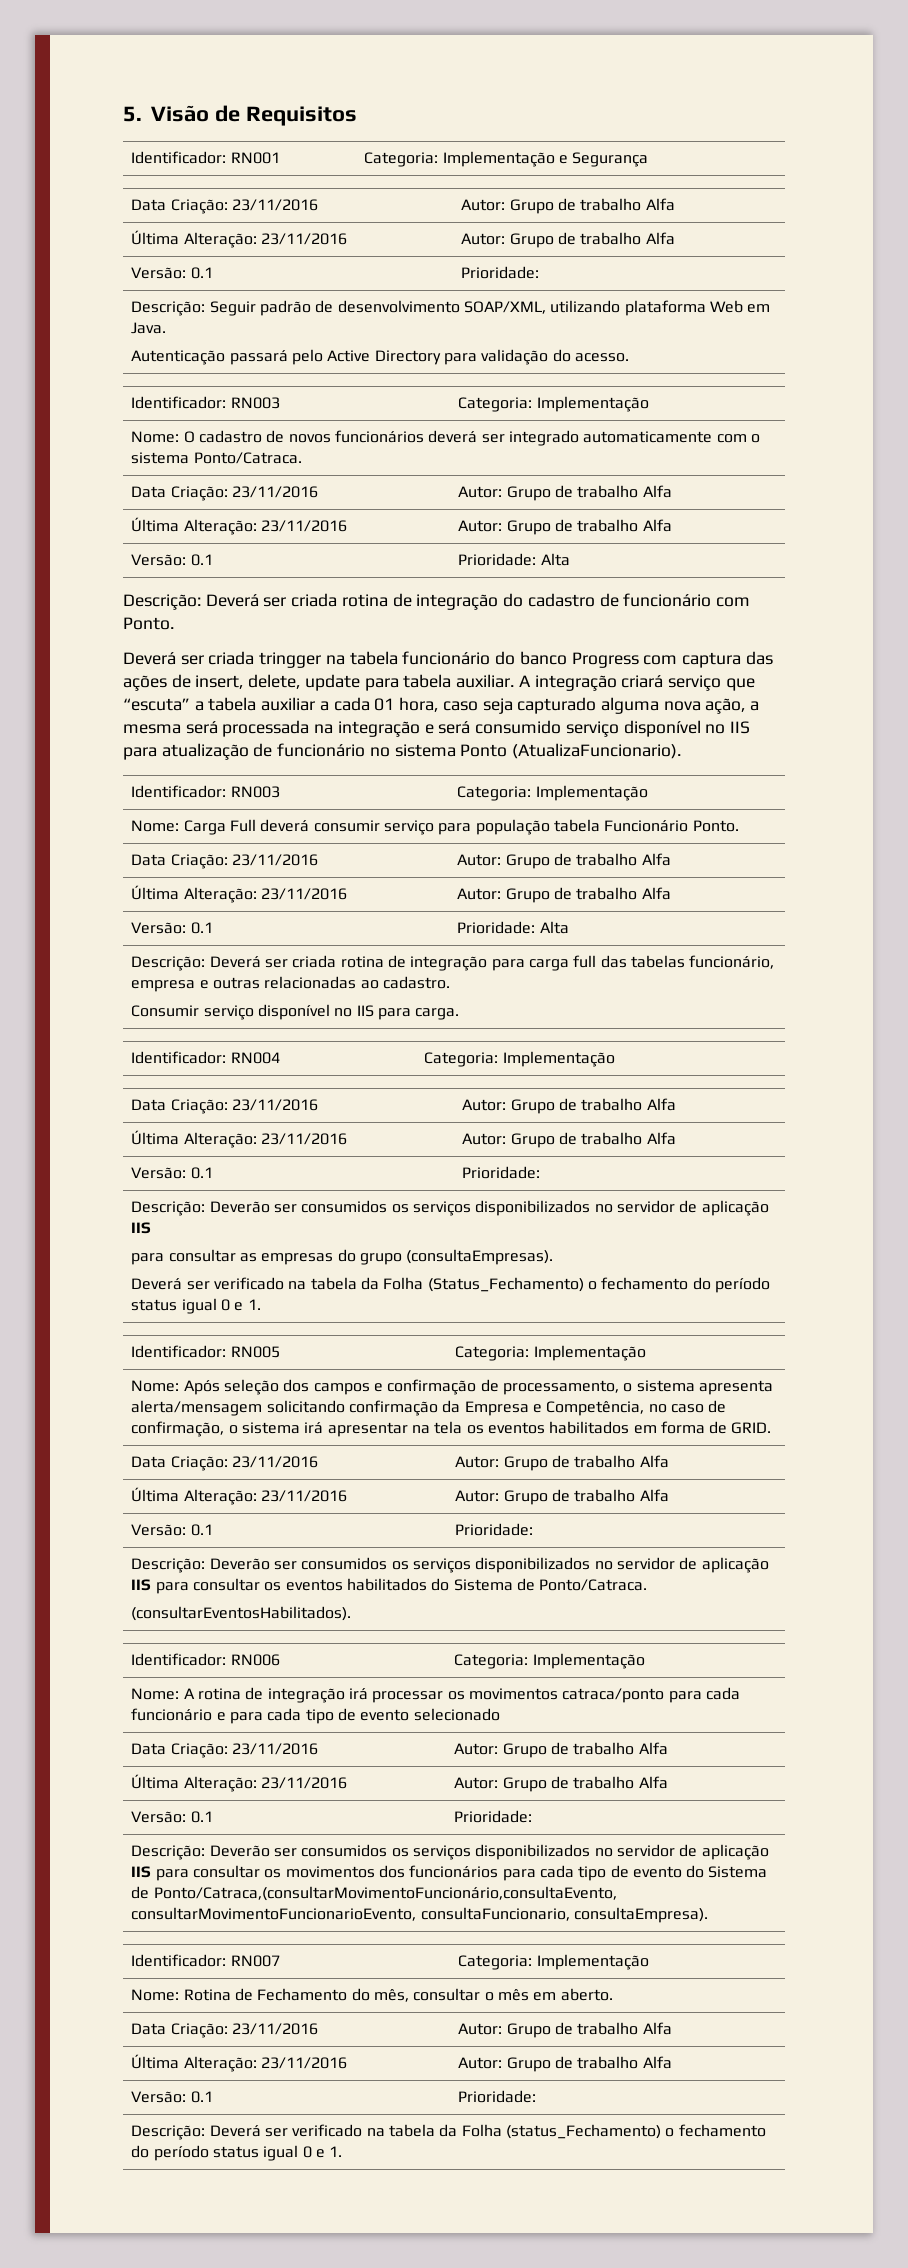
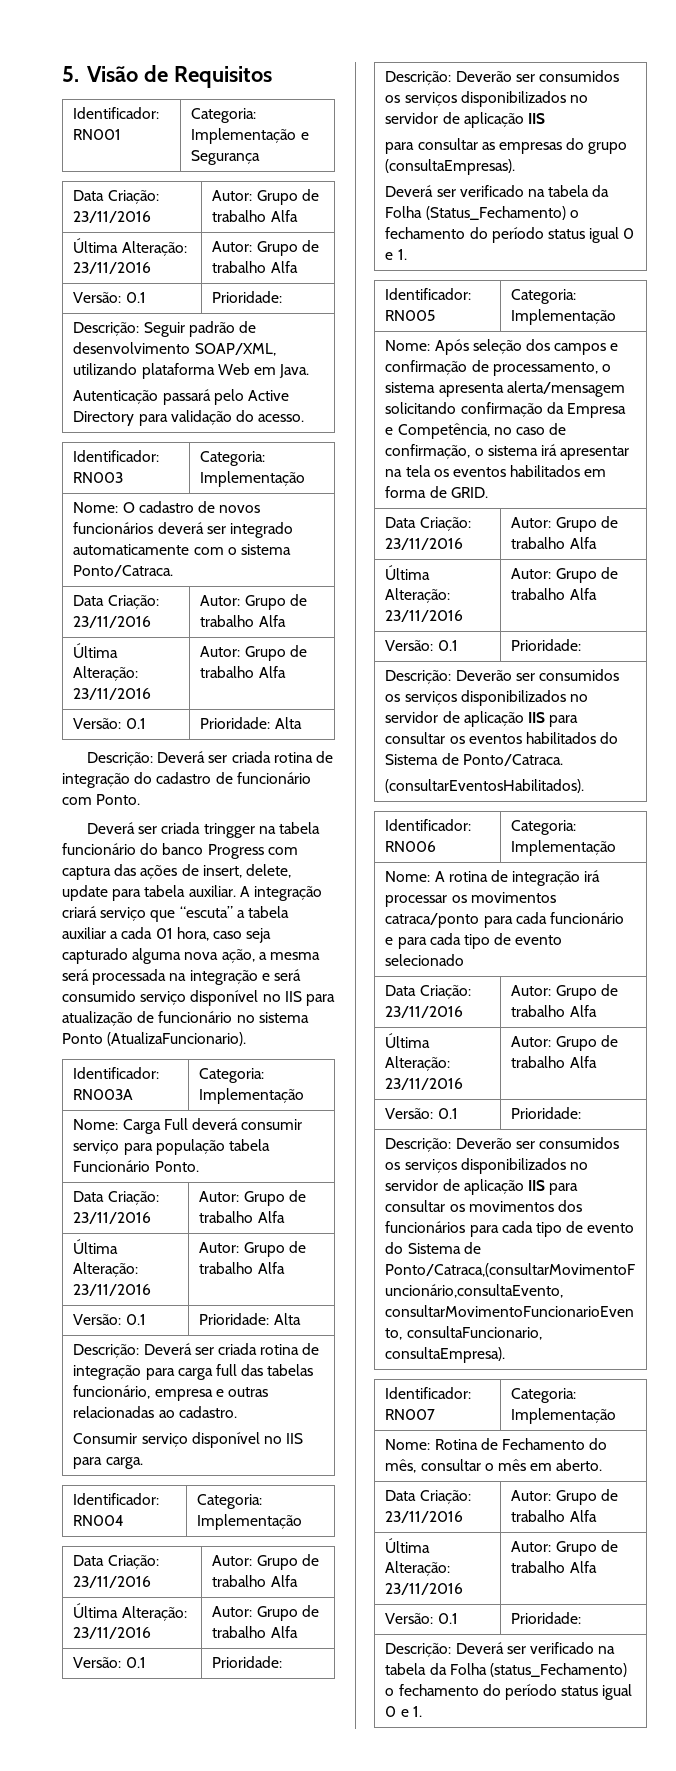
[230,786,280,798] RN003 -> [73,1089,134,1100] RN003A

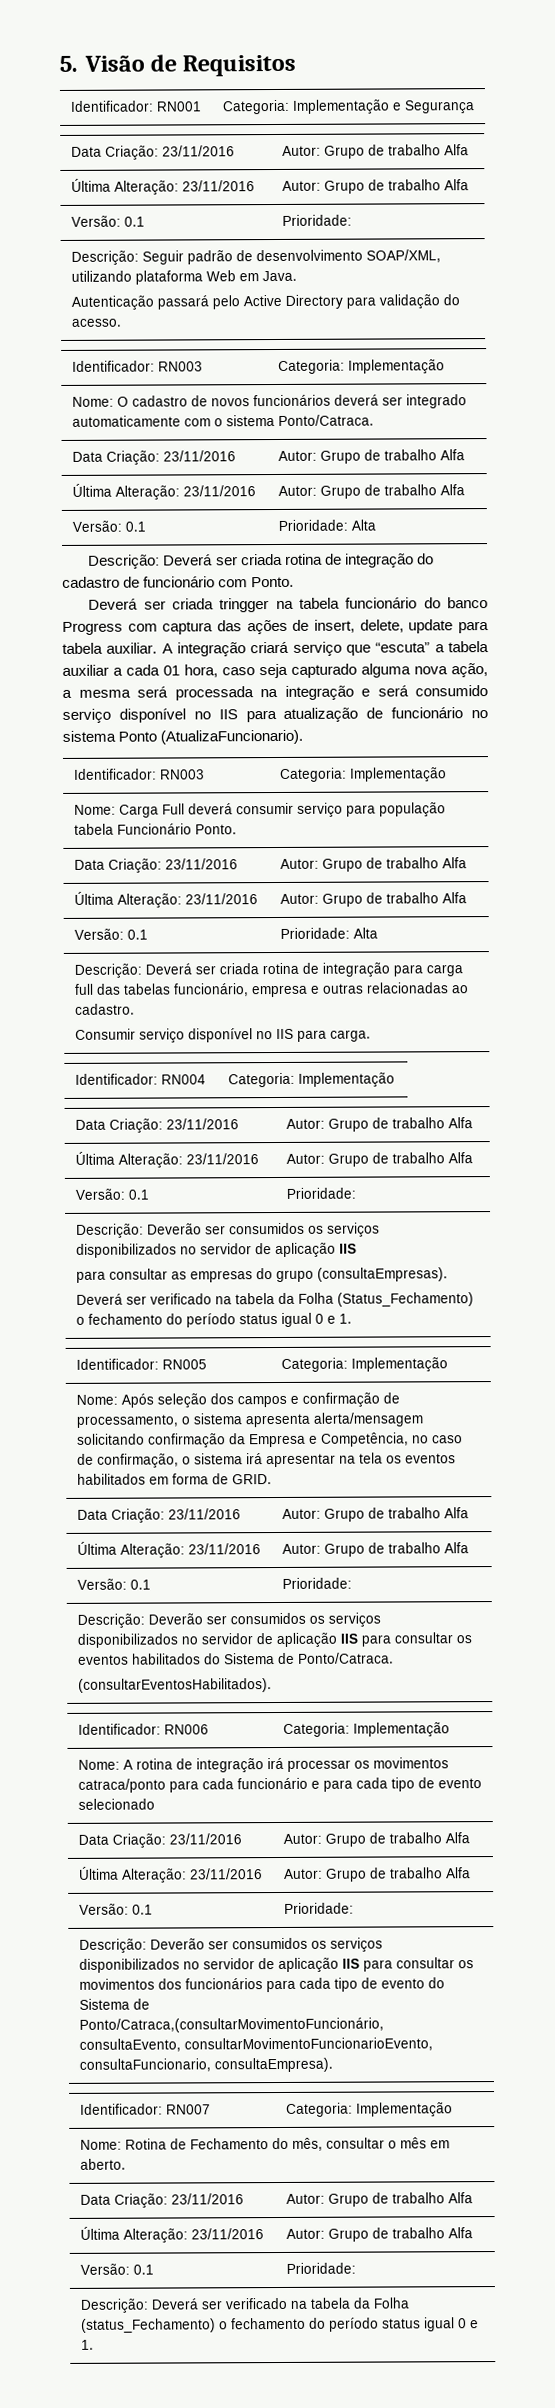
[73,1089,134,1100] RN003A -> [159,769,205,780] RN003

